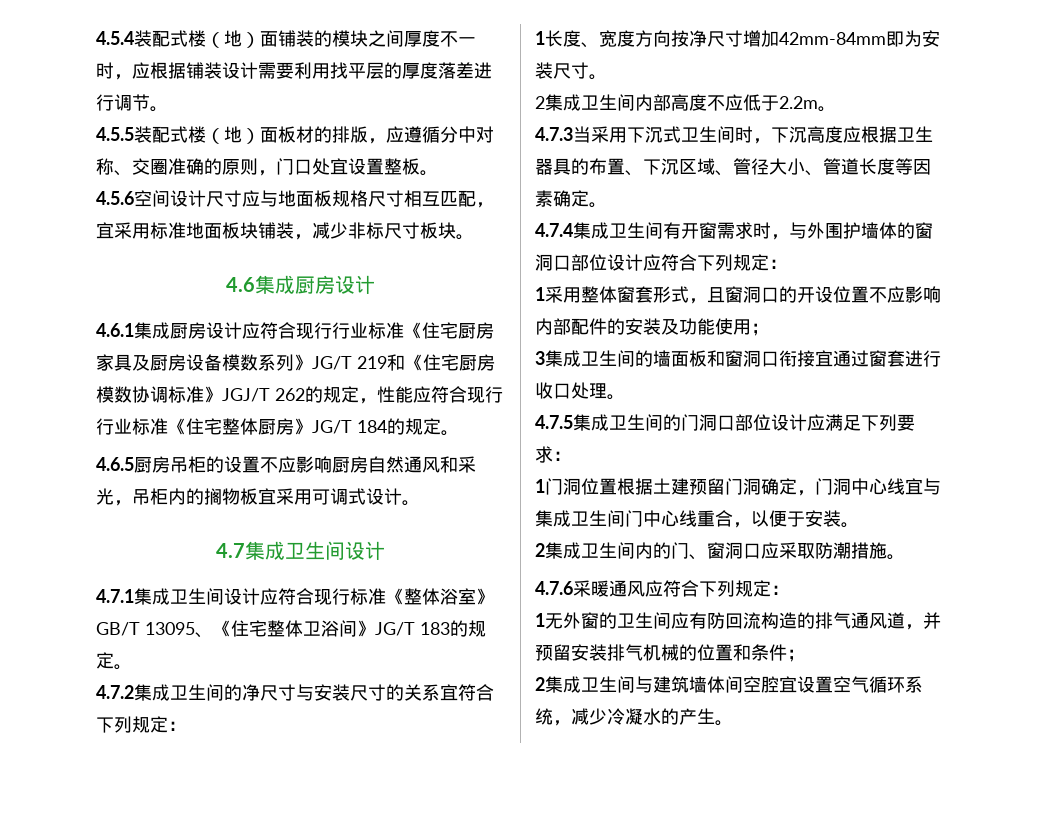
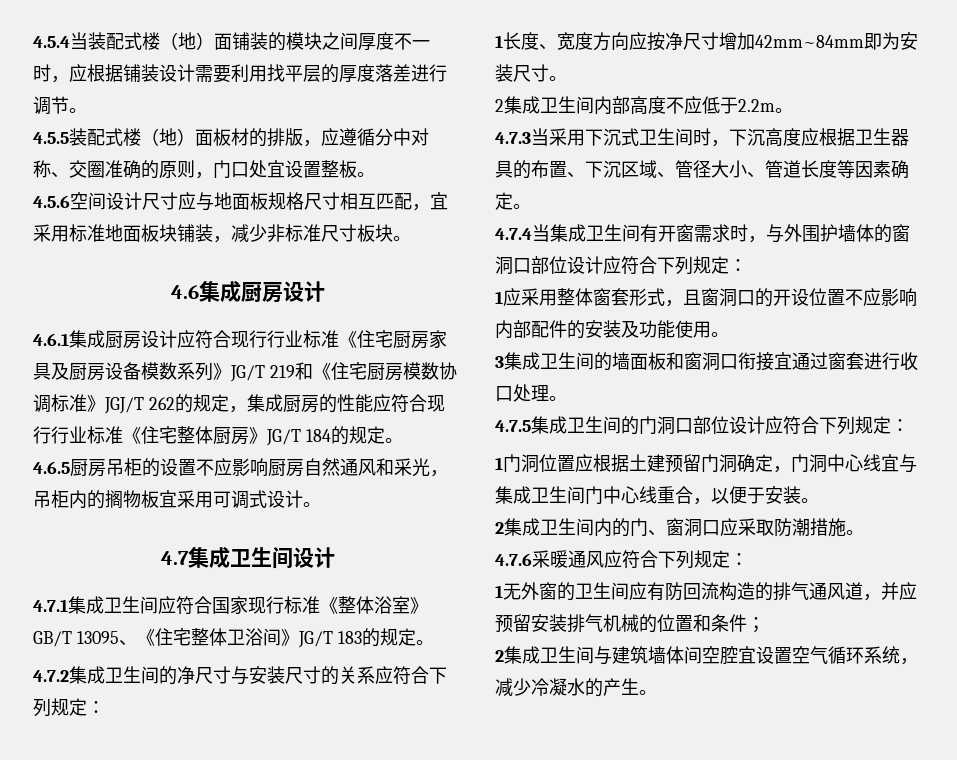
(134, 38) none -> [70,32,88,50] 当
(384, 230) none -> [303,224,321,242] 准
(377, 401) none -> [246,394,337,413] 集成厨房的
[224,588,314,605] 设计应符合 -> [158,596,248,615] 应符合国家
[440,684,458,701] 宜 -> [375,666,393,684] 应
(671, 38) none -> [629,32,647,50] 应
[779,32,886,45] 42mm-84mm -> [755,35,864,48] 42mm~84mm
(573, 230) none -> [532,224,550,242] 当
(545, 294) none -> [503,288,521,306] 应
[751,323,769,336] ； -> [711,332,729,337] 。
[825,414,915,431] [535,446,553,463] 满足下列要求 -> [783,416,891,435] 符合下列规定
(617, 486) none -> [575,454,593,472] 应
(941, 620) none -> [899,582,917,600] 应

